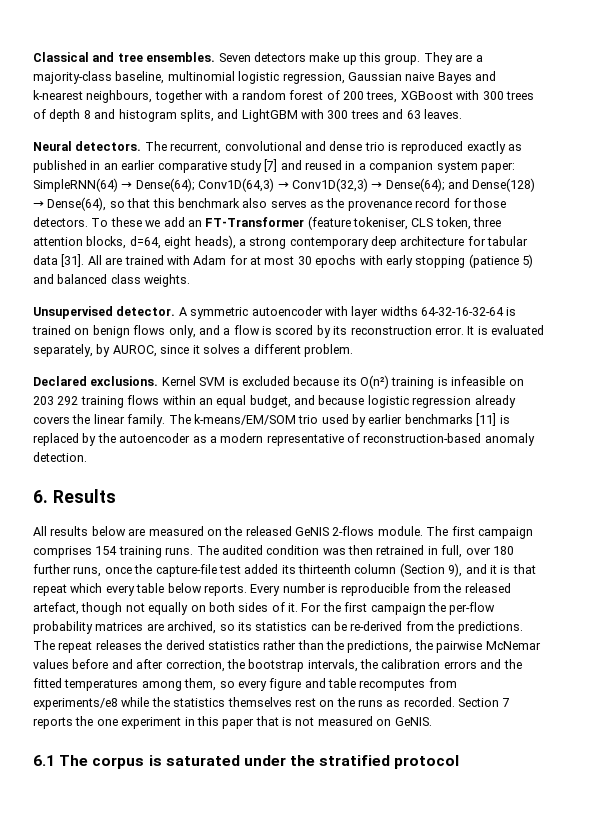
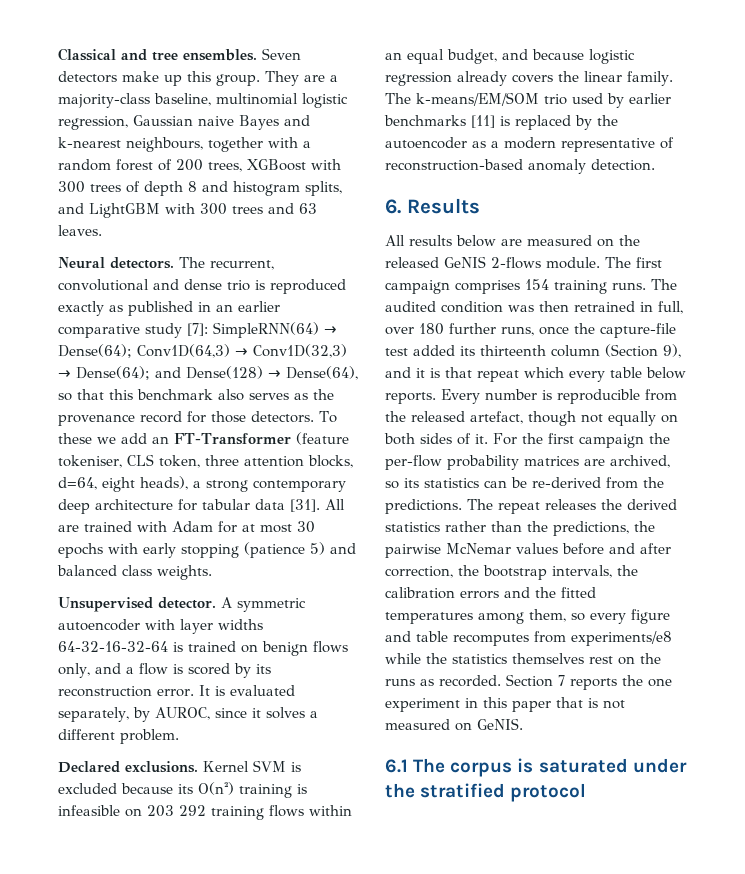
[264,159,515,173] [7] and reused in a companion system paper: -> [187,323,208,336] [7]:

